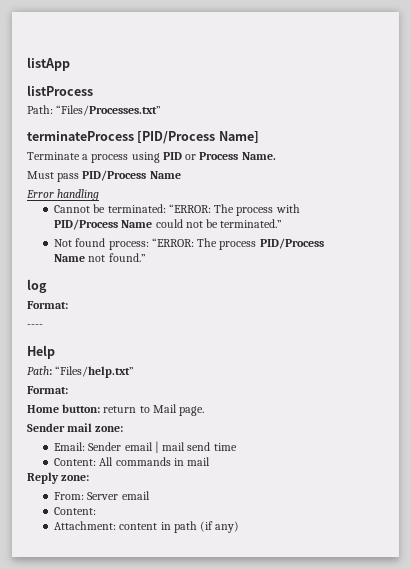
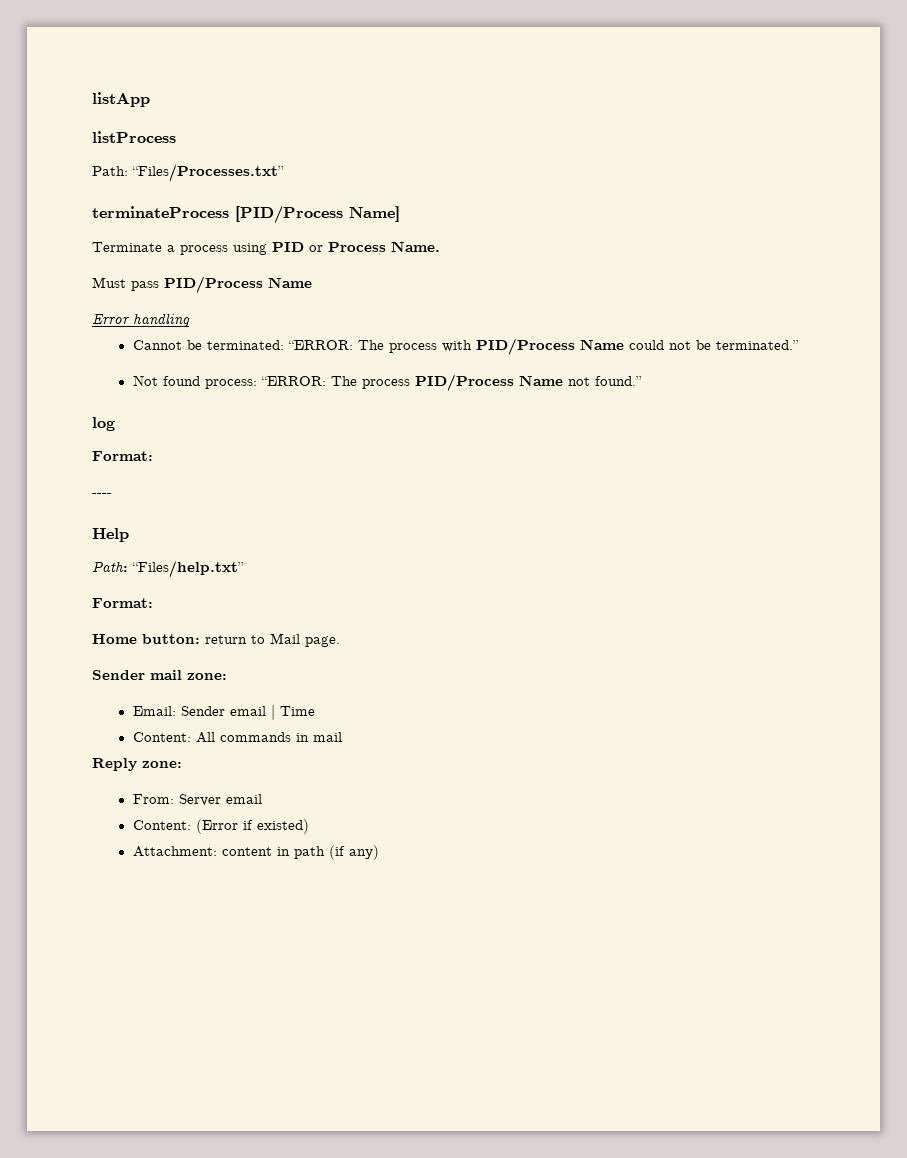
[162,442,237,451] mail send time -> [279,706,315,716] Time
(97, 511) none -> [195,819,309,834] (Error if existed)

